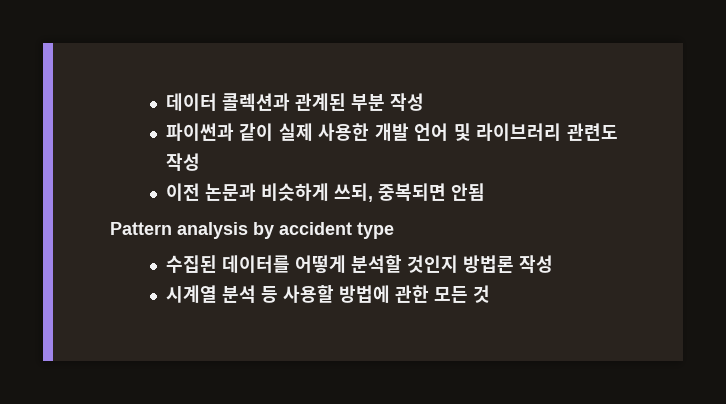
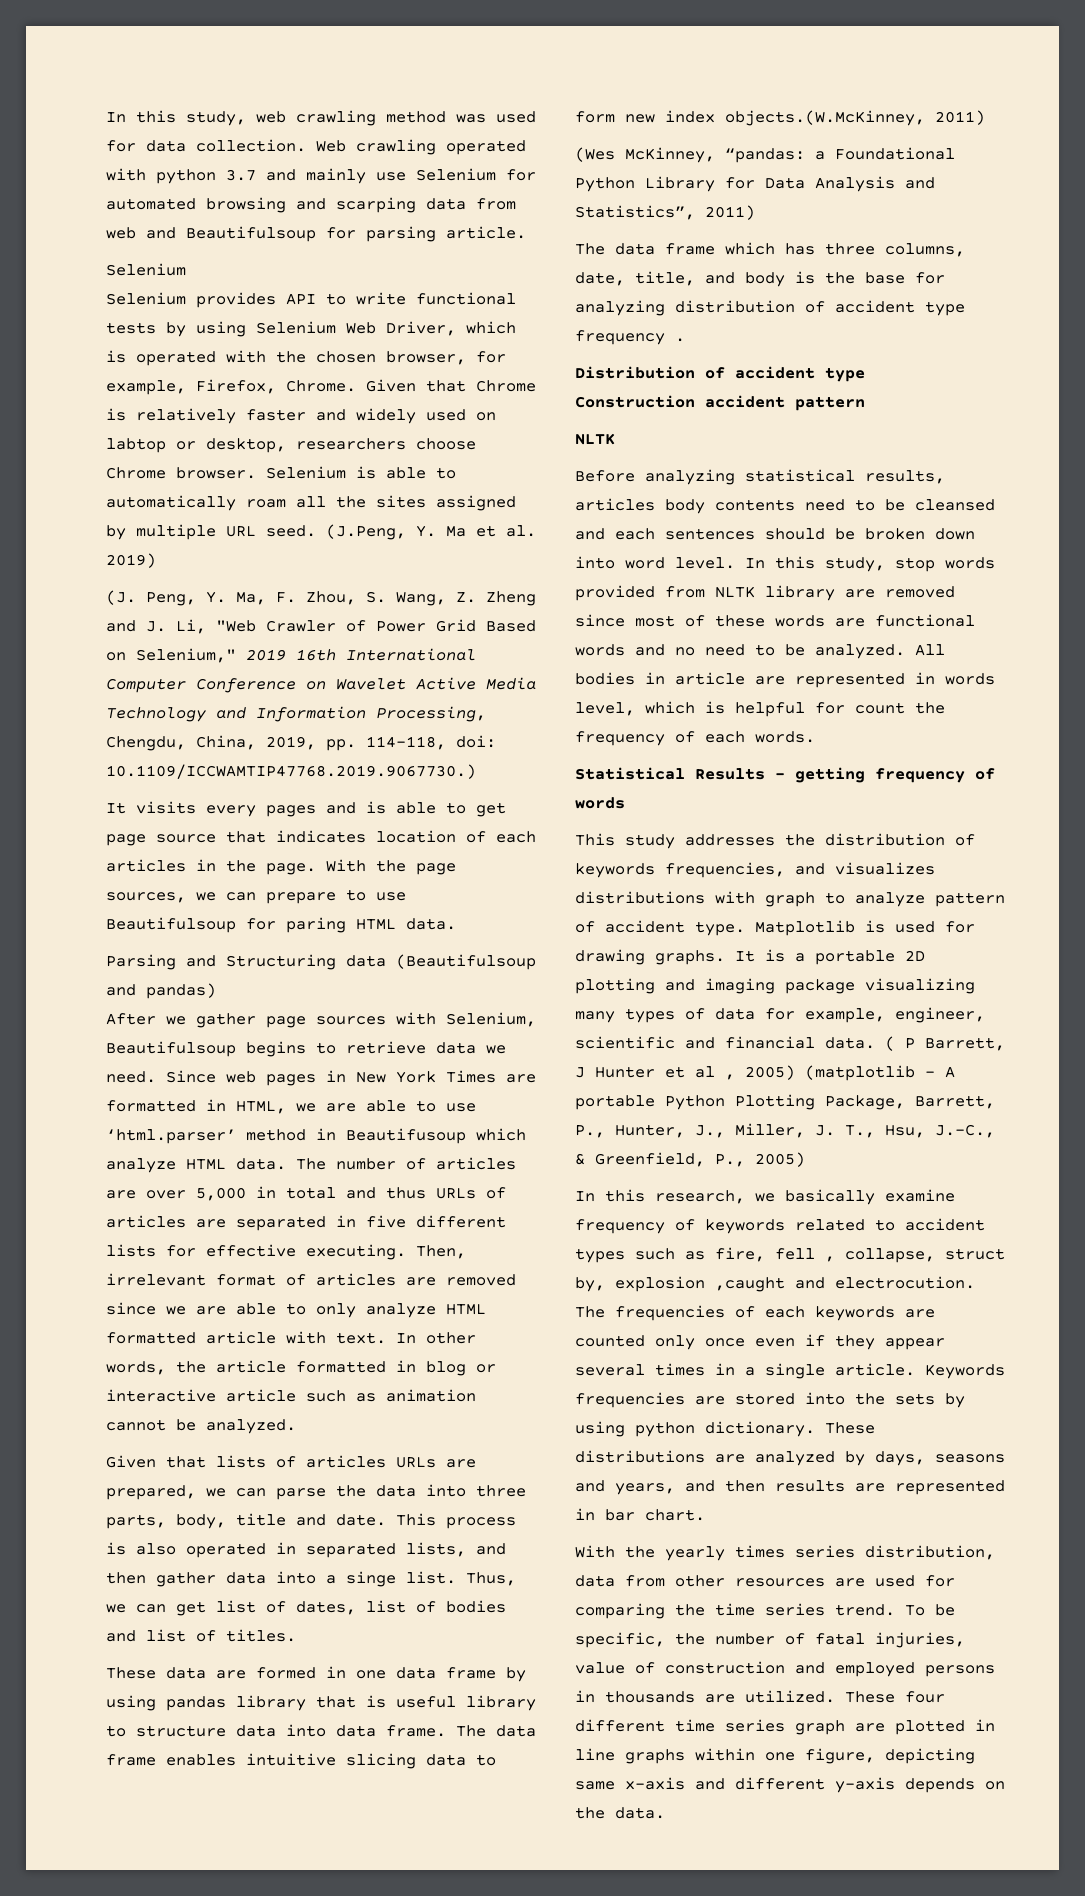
[165,93,424,111] [165,123,619,141] [165,153,200,171] [165,183,485,202] [110,222,394,239] [165,255,553,273] [165,285,490,303] 데이터 콜렉션과 관계된 부분 작성 // 파이썬과 같이 실제 사용한 개발 언어 및 라이브러리 관련도 작성 // 이전 논문과 비슷하게 쓰되, 중복되면 안됨 // Pattern analysis by accident type // 수집된 데이터를 어떻게 분석할 것인지 방법론 작성 // 시계열 분석 등 사용할 방법에 관한 모든 것 -> [106,110,536,126] [106,139,526,155] [106,168,536,184] [106,197,516,213] [106,226,526,242] [106,263,186,276] [106,292,516,308] [106,321,516,337] [106,350,506,366] [106,379,536,395] [106,408,496,424] [106,438,476,453] [106,466,456,479] [106,495,516,511] [106,524,536,540] [106,553,156,568] [106,590,536,606] [106,619,536,634] [106,648,476,663] [106,677,536,693] [106,706,486,722] [106,735,496,751] [106,764,476,779] [106,801,506,817] [106,830,536,846] [106,859,456,875] [106,889,406,904] [106,917,456,933] [106,954,536,970] [106,983,216,999] [106,1012,536,1028] [106,1041,506,1057] [106,1070,536,1086] [106,1099,476,1114] [106,1128,526,1144] [106,1157,516,1173] [106,1186,506,1201] [106,1215,506,1231] [106,1244,466,1260] [106,1273,516,1286] [106,1302,486,1318] [106,1331,476,1344] [106,1360,496,1376] [106,1389,476,1402] [106,1419,296,1434] [106,1455,476,1468] [106,1484,526,1500] [106,1513,516,1529] [106,1542,506,1558] [106,1571,516,1587] [106,1600,506,1616] [106,1629,296,1642] [106,1666,526,1682] [106,1695,536,1711] [106,1724,536,1737] [106,1753,496,1769] [575,110,985,126] [575,147,955,163] [575,176,935,192] [575,205,755,220] [575,242,965,257] [575,271,945,287] [575,300,965,316] [575,330,685,345] [575,366,865,382] [575,395,865,411] [575,433,615,445] [575,469,945,485] [575,498,995,514] [575,528,975,540] [575,556,995,572] [575,585,955,601] [575,614,975,627] [575,644,945,659] [575,672,995,688] [575,701,945,717] [575,731,815,746] [575,767,995,783] [575,797,625,809] [575,833,975,849] [575,862,935,878] [575,891,1005,907] [575,920,975,936] [575,949,925,965] [575,978,975,994] [575,1007,985,1023] [575,1036,1005,1051] [575,1065,955,1081] [575,1094,995,1110] [575,1123,995,1138] [575,1152,805,1167] [575,1189,955,1205] [575,1218,985,1234] [575,1247,1005,1263] [575,1276,975,1292] [575,1305,935,1321] [575,1334,945,1350] [575,1363,1005,1379] [575,1392,965,1408] [575,1421,875,1437] [575,1450,1005,1466] [575,1480,1005,1495] [575,1508,705,1521] [575,1545,995,1561] [575,1575,955,1587] [575,1603,955,1619] [575,1632,965,1648] [575,1661,995,1677] [575,1690,945,1703] [575,1719,995,1735] [575,1748,975,1764] [575,1777,1005,1793] [575,1807,665,1819] In this study, web crawling method was used for data collection. Web crawling operated with python 3.7 and mainly use Selenium for automated browsing and scarping data from web and Beautifulsoup for parsing article. // Selenium // Selenium provides API to write functional tests by using Selenium Web Driver, which is operated with the chosen browser, for example, Firefox, Chrome. Given that Chrome is relatively faster and widely used on labtop or desktop, researchers choose Chrome browser. Selenium is able to automatically roam all the sites assigned by multiple URL seed. (J.Peng, Y. Ma et al. 2019) // (J. Peng, Y. Ma, F. Zhou, S. Wang, Z. Zheng and J. Li, "Web Crawler of Power Grid Based on Selenium," 2019 16th International Computer Conference on Wavelet Active Media Technology and Information Processing, Chengdu, China, 2019, pp. 114-118, doi: 10.1109/ICCWAMTIP47768.2019.9067730.) // It visits every pages and is able to get page source that indicates location of each articles in the page. With the page sources, we can prepare to use Beautifulsoup for paring HTML data. // Parsing and Structuring data (Beautifulsoup and pandas) // After we gather page sources with Selenium, Beautifulsoup begins to retrieve data we need. Since web pages in New York Times are formatted in HTML, we are able to use ‘html.parser’ method in Beautifusoup which analyze HTML data. The number of articles are over 5,000 in total and thus URLs of articles are separated in five different lists for effective executing. Then, irrelevant format of articles are removed since we are able to only analyze HTML formatted article with text. In other words, the article formatted in blog or interactive article such as animation cannot be analyzed. // Given that lists of articles URLs are prepared, we can parse the data into three parts, body, title and date. This process is also operated in separated lists, and then gather data into a singe list. Thus, we can get list of dates, list of bodies and list of titles. // These data are formed in one data frame by using pandas library that is useful library to structure data into data frame. The data frame enables intuitive slicing data to form new index objects.(W.McKinney, 2011) // (Wes McKinney, “pandas: a Foundational Python Library for Data Analysis and Statistics”, 2011) // The data frame which has three columns, date, title, and body is the base for analyzing distribution of accident type frequency . // Distribution of accident type // Construction accident pattern // NLTK // Before analyzing statistical results, articles body contents need to be cleansed and each sentences should be broken down into word level. In this study, stop words provided from NLTK library are removed since most of these words are functional words and no need to be analyzed. All bodies in article are represented in words level, which is helpful for count the frequency of each words. // Statistical Results – getting frequency of words // This study addresses the distribution of keywords frequencies, and visualizes distributions with graph to analyze pattern of accident type. Matplotlib is used for drawing graphs. It is a portable 2D plotting and imaging package visualizing many types of data for example, engineer, scientific and financial data. ( P Barrett, J Hunter et al , 2005) (matplotlib – A portable Python Plotting Package, Barrett, P., Hunter, J., Miller, J. T., Hsu, J.-C., & Greenfield, P., 2005) // In this research, we basically examine frequency of keywords related to accident types such as fire, fell , collapse, struct by, explosion ,caught and electrocution. The frequencies of each keywords are counted only once even if they appear several times in a single article. Keywords frequencies are stored into the sets by using python dictionary. These distributions are analyzed by days, seasons and years, and then results are represented in bar chart. // With the yearly times series distribution, data from other resources are used for comparing the time series trend. To be specific, the number of fatal injuries, value of construction and employed persons in thousands are utilized. These four different time series graph are plotted in line graphs within one figure, depicting same x-axis and different y-axis depends on the data.

